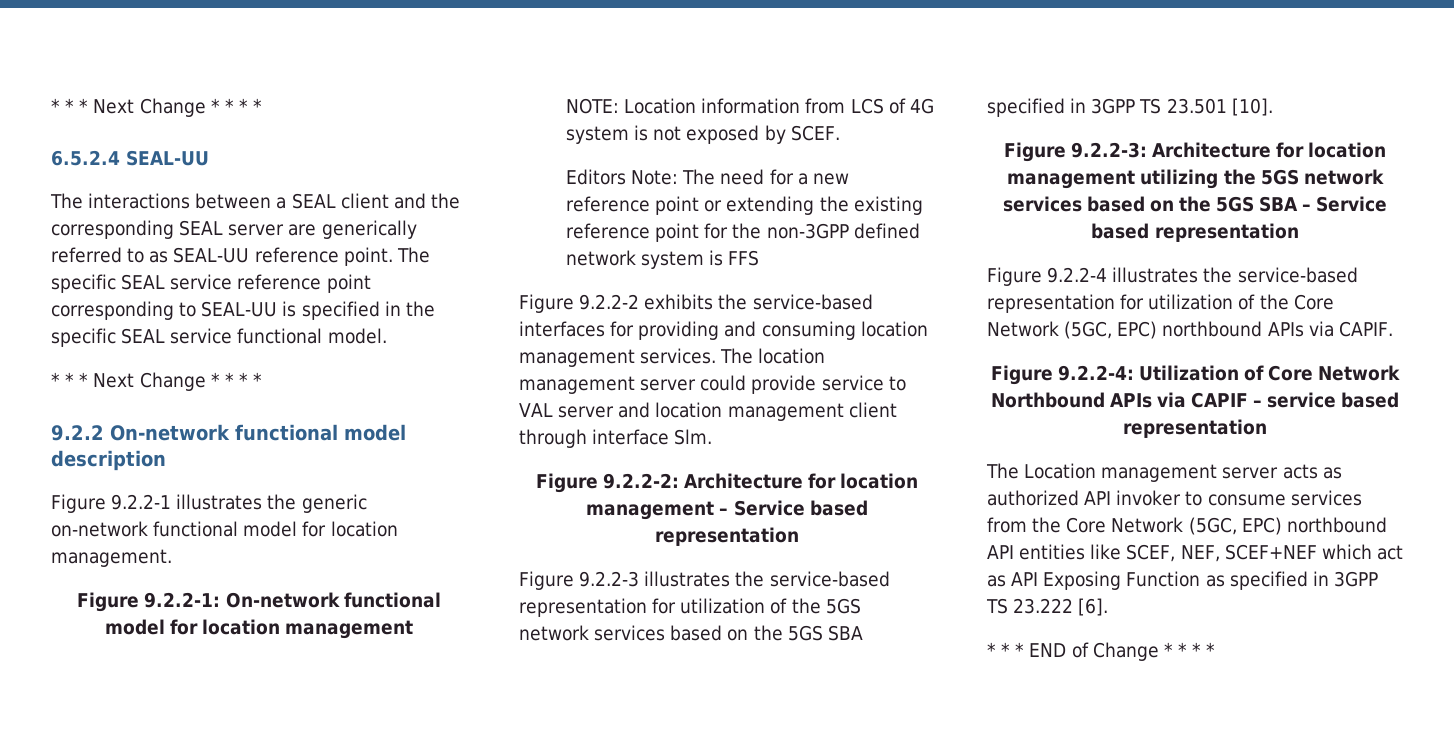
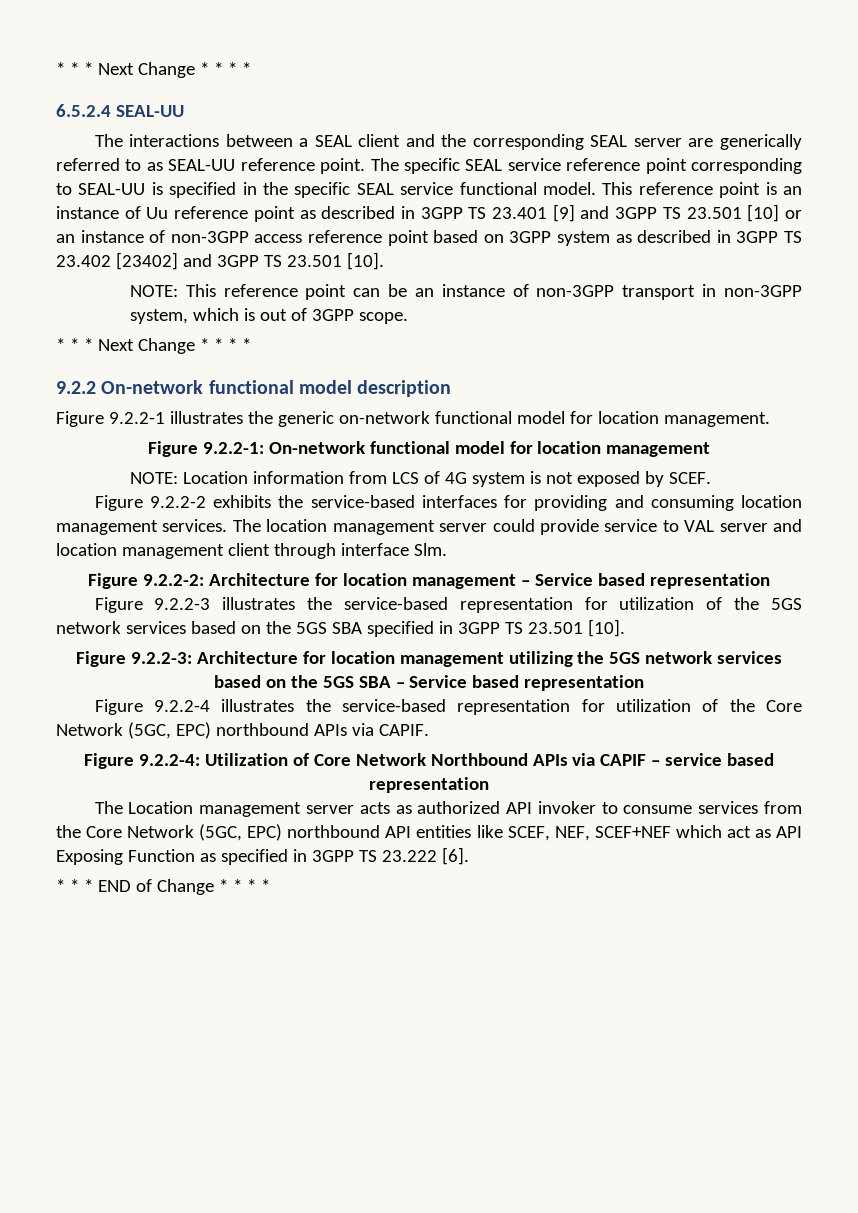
(387, 336) none -> [602,182,802,198] [56,204,803,222] [56,230,803,246] [56,252,384,270] [129,284,802,300] [129,308,408,324] This reference point is an instance of Uu reference point as described in 3GPP TS 23.401 [9] and 3GPP TS 23.501 [10] or an instance of non-3GPP access reference point based on 3GPP system as described in 3GPP TS 23.402 [23402] and 3GPP TS 23.501 [10]. // NOTE: This reference point can be an instance of non-3GPP transport in non-3GPP system, which is out of 3GPP scope.
[566,169,849,185] [566,196,923,215] [566,223,920,242] [566,250,760,269] // Editors Note: The need for a new reference point or extending the existing reference point for the non-3GPP defined network system is FFS -> (711, 478) none

